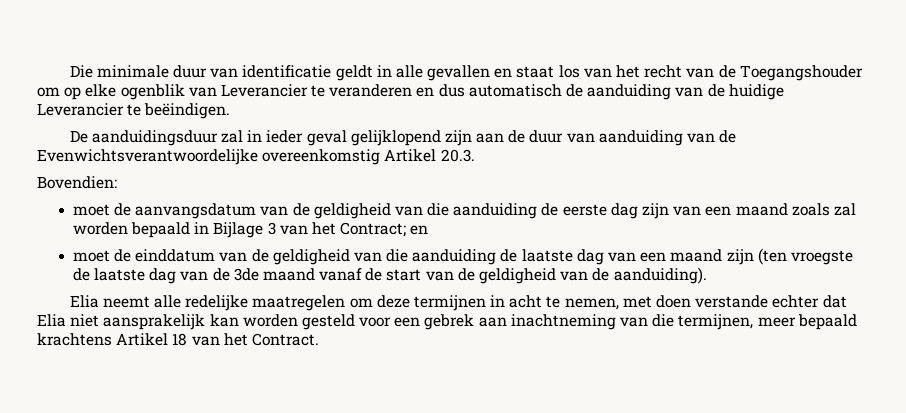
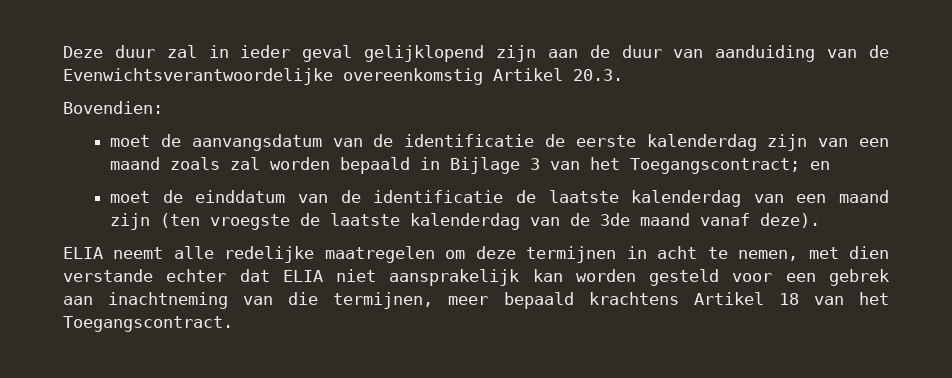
[69,65,863,81] [37,84,784,100] [37,103,231,119] [69,130,218,146] Die minimale duur van identificatie geldt in alle gevallen en staat los van het recht van de Toegangshouder om op elke ogenblik van Leverancier te veranderen en dus automatisch de aanduiding van de huidige Leverancier te beëindigen. // De aanduidingsduur -> [63,45,155,58] Deze duur
[313,203,538,219] geldigheid van die aanduiding -> [404,134,535,147] identificatie
[610,203,638,219] dag -> [646,134,757,151] kalenderdag
[340,222,407,237] Contract; -> [630,158,801,174] Toegangscontract;
[272,249,604,265] geldigheid van die aanduiding de laatste dag -> [373,190,742,207] identificatie de laatste kalenderdag
[149,268,177,284] dag -> [410,213,521,230] kalenderdag
[365,267,707,284] [69,295,99,308] de start van de geldigheid van de aanduiding). // Elia -> [760,213,821,228] [63,247,103,259] deze). // ELIA
[656,295,692,308] doen -> [848,246,889,259] dien
[37,314,66,327] Elia -> [282,270,323,282] ELIA
[251,333,319,346] Contract. -> [63,316,233,332] Toegangscontract.

